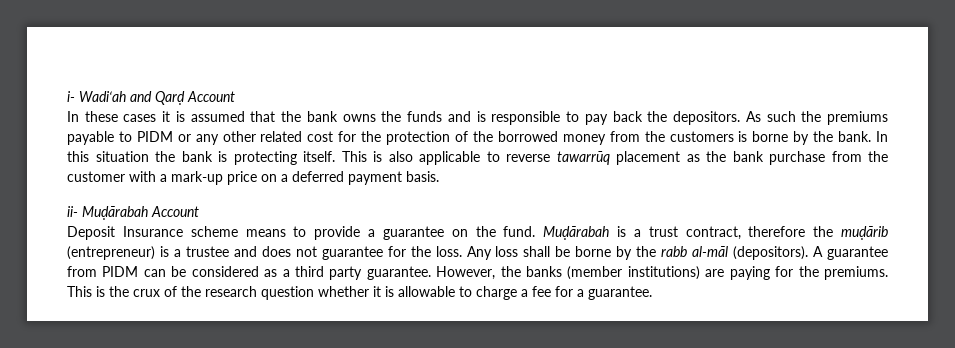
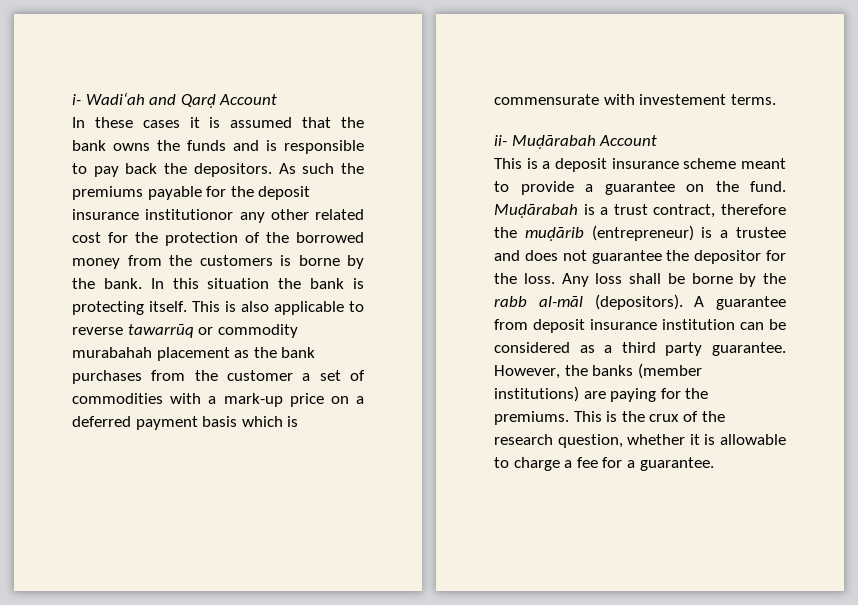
[118,131,191,142] to PIDM or -> [206,186,311,200] [72,209,234,220] for the deposit insurance institutionor
(610, 158) none -> [198,324,298,338] [72,347,152,358] or commodity murabahah
[769,151,825,165] purchase -> [72,370,142,384] purchases
(125, 176) none -> [302,370,365,381] [72,393,163,404] a set of commodities
[406,171,439,182] [67,206,199,220] [67,226,286,240] basis. // ii- Muḍārabah Account // Deposit Insurance scheme means -> [202,416,299,427] [494,94,776,105] [494,135,658,149] [494,158,786,172] basis which is commensurate with investement terms. // ii- Muḍārabah Account // This is a deposit insurance scheme meant
(383, 253) none -> [666,250,762,264] the depositor
[102,266,139,277] PIDM -> [533,319,735,333] deposit insurance institution
[261,286,314,300] question -> [557,434,623,448] question,

